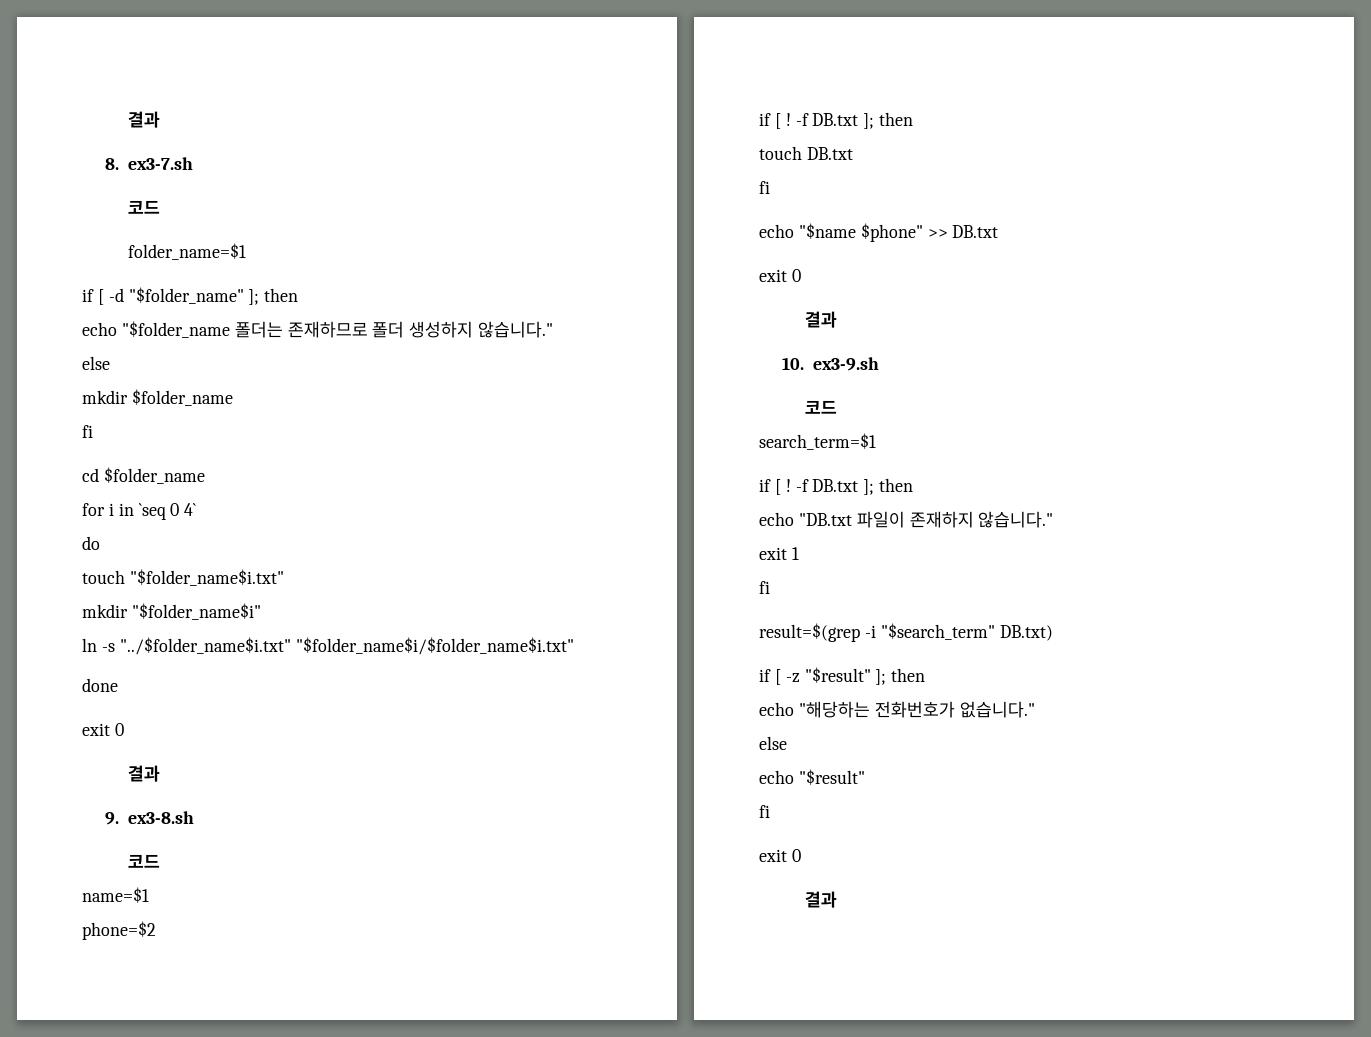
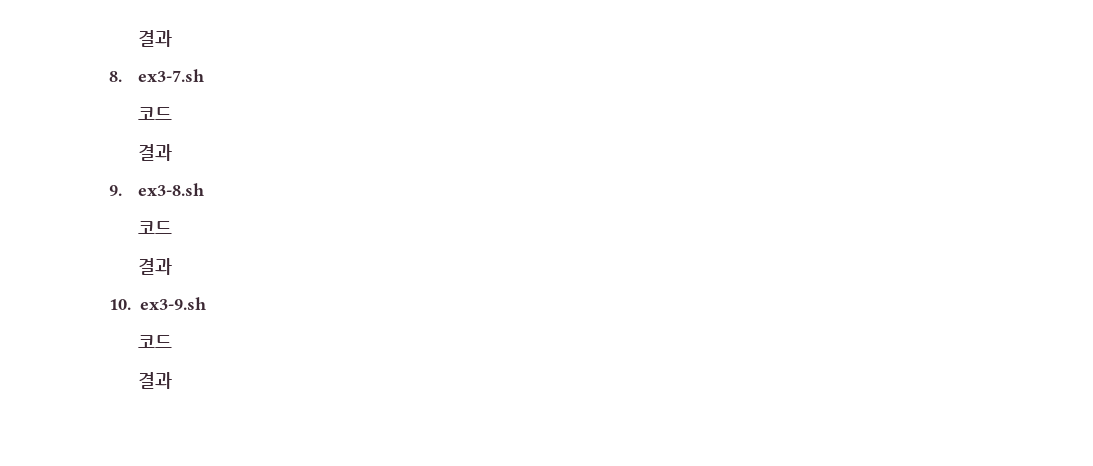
[127,243,246,260] [82,287,299,305] [82,321,554,338] [82,356,110,370] [82,389,233,406] [82,425,93,438] [82,467,205,484] [82,503,197,520] [82,536,100,550] [82,569,284,586] [82,603,261,620] [82,637,574,655] [82,678,118,692] [82,723,124,736] [127,765,160,782] [104,811,194,825] [127,854,160,868] [82,887,149,903] [82,921,156,940] [759,112,914,129] [759,146,853,160] [759,181,770,194] [759,223,999,242] [759,269,801,282] [804,311,837,328] [781,357,879,371] [804,400,837,414] [759,433,876,450] [759,478,914,495] [759,511,1054,528] [759,547,799,560] [759,581,770,594] [759,623,1053,642] [759,667,926,685] [759,701,1035,718] [759,736,787,750] [759,769,865,785] [759,805,770,818] [759,849,801,862] folder_name=$1 // if [ -d "$folder_name" ]; then // echo "$folder_name 폴더는 존재하므로 폴더 생성하지 않습니다." // else // mkdir $folder_name // fi // cd $folder_name // for i in `seq 0 4` // do // touch "$folder_name$i.txt" // mkdir "$folder_name$i" // ln -s "../$folder_name$i.txt" "$folder_name$i/$folder_name$i.txt" // done // exit 0 // 결과 // 9. ex3-8.sh // 코드 // name=$1 // phone=$2 // if [ ! -f DB.txt ]; then // touch DB.txt // fi // echo "$name $phone" >> DB.txt // exit 0 // 결과 // 10. ex3-9.sh // 코드 // search_term=$1 // if [ ! -f DB.txt ]; then // echo "DB.txt 파일이 존재하지 않습니다." // exit 1 // fi // result=$(grep -i "$search_term" DB.txt) // if [ -z "$result" ]; then // echo "해당하는 전화번호가 없습니다." // else // echo "$result" // fi // exit 0 -> [137,144,172,161] [109,183,204,196] [137,221,172,234] [137,258,172,275] [109,297,207,310] [137,335,172,348] 결과 // 9. ex3-8.sh // 코드 // 결과 // 10. ex3-9.sh // 코드

